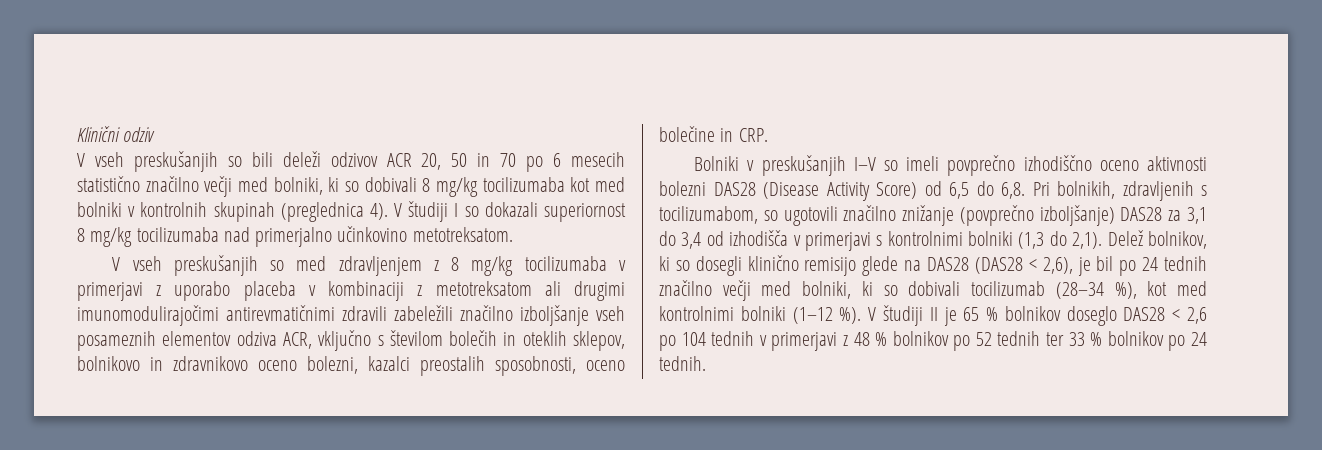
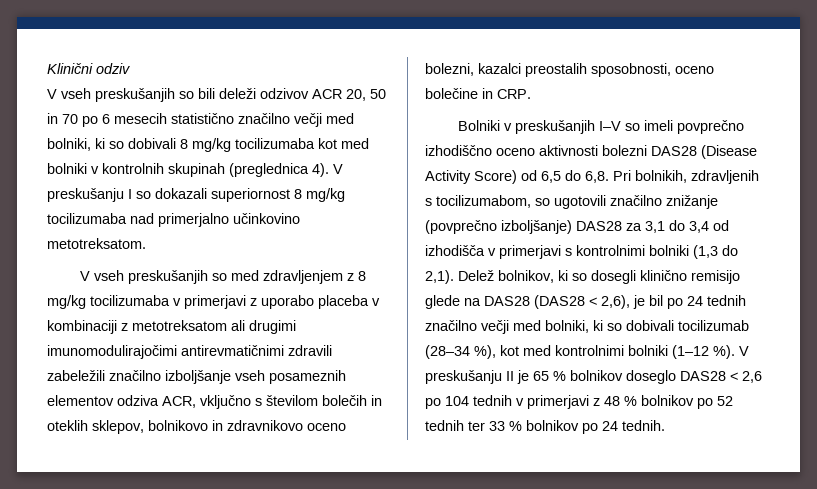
[408,201,449,222] študiji -> [47,188,124,202] preskušanju
[882,305,923,326] študiji -> [425,370,502,384] preskušanju

